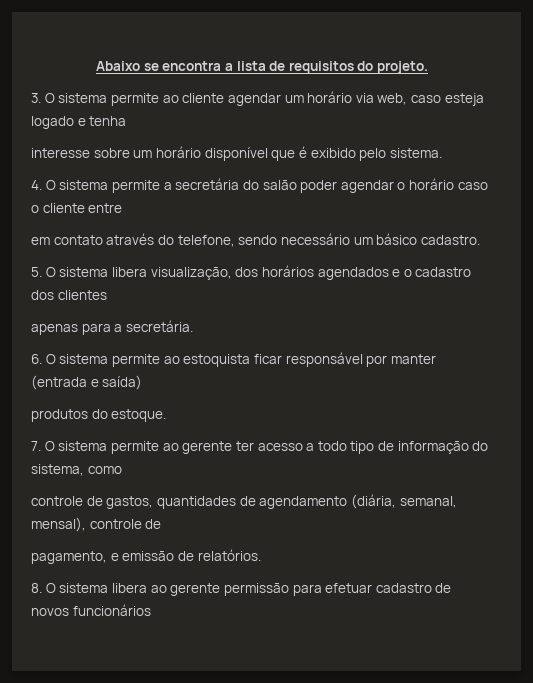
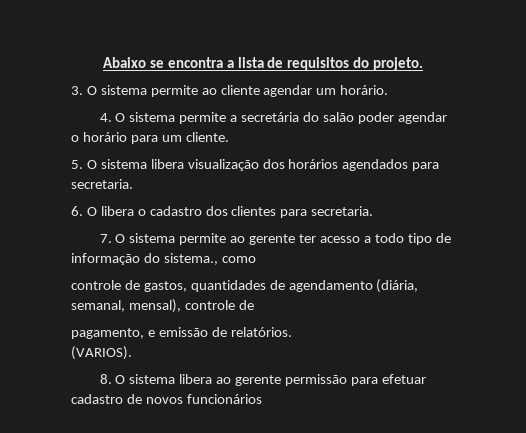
[307,91,484,106] [31,116,127,129] [31,146,442,161] horário via web, caso esteja logado e tenha // interesse sobre um horário disponível que é exibido pelo sistema. -> [340,85,389,95] horário.
[457,182,488,190] [31,203,123,213] [31,233,480,247] caso o cliente entre // em contato através do telefone, sendo necessário um básico cadastro. -> [130,132,229,144] para um cliente.
[150,267,232,280] visualização, -> [187,159,259,171] visualização
[392,269,401,277] e -> [412,162,440,171] [71,179,133,189] [71,206,134,216] para secretaria. // 6. O libera
[31,320,193,335] [31,352,436,367] [31,375,143,390] [31,409,167,422] // apenas para a secretária. // 6. O sistema permite ao estoquista ficar responsável por manter (entrada e saída) // produtos do estoque. -> [280,206,374,218] para secretaria.
[31,464,84,476] sistema, -> [163,253,218,265] sistema.,
(261, 555) none -> [71,346,132,360] // (VARIOS).

